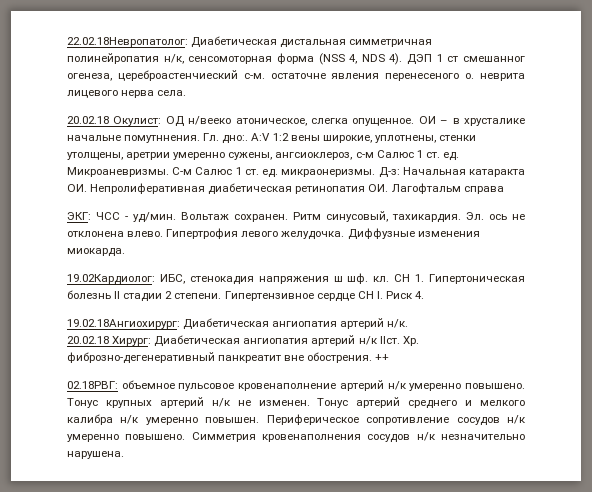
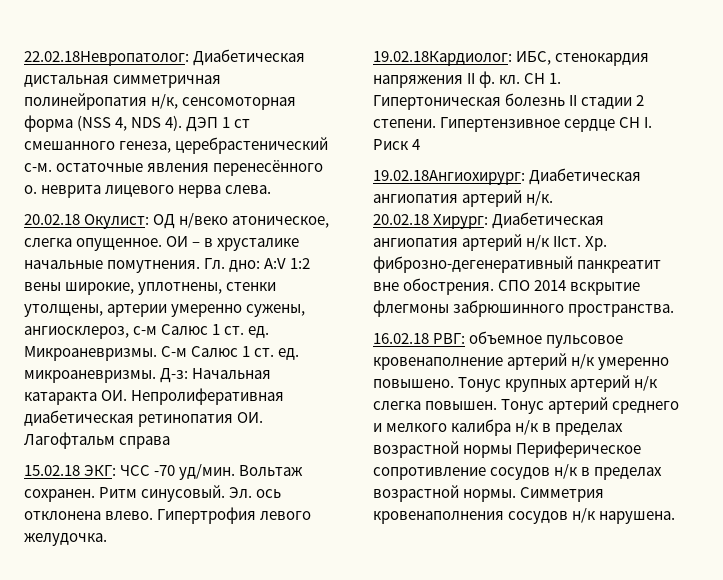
[462,56,525,62] [67,70,460,81] смешанног огенеза, цереброастенчиеский с-м. остаточне явления перенесеного -> [24,137,329,154] [24,160,324,176] смешанного генеза, церебрастенический с-м. остаточные явления перенесённого
[157,90,187,96] села. -> [225,185,272,194] слева.
[188,116,232,125] н/вееко -> [179,213,229,228] н/веко
[67,133,249,144] начальне помутннения. Гл. дно:. -> [24,258,261,273] начальные помутнения. Гл. дно:
[126,152,171,160] аретрии -> [107,304,168,317] артерии
[275,152,353,160] ангсиоклероз, -> [24,326,129,339] ангиосклероз,
[281,169,376,177] микраонеризмы. -> [24,370,156,383] микроаневризмы.
(504, 190) none -> [24,465,80,476] 15.02.18
[125,216,128,220] - -> [154,465,176,476] -70
[326,211,461,223] синусовый, тахикардия. -> [141,485,226,502] синусовый.
[512,214,525,220] не -> (282, 493) none
[347,228,480,240] [67,248,125,257] [67,273,369,285] Диффузные изменения миокарда. // 19.02Кардиолог: ИБС, стенокадия напряжения ш шф. -> [373,51,650,66] [373,71,496,88] // 19.02.18Кардиолог: ИБС, стенокардия напряжения II ф.
[415,291,425,299] 4. -> [412,139,421,150] 4
[375,354,390,361] [67,381,118,389] ++ // 02.18РВГ: -> [498,280,641,295] [373,300,675,317] [373,333,466,344] СПО 2014 вскрытие флегмоны забрюшинного пространства. // 16.02.18 РВГ:
[237,400,310,406] не изменен. -> [373,401,498,410] слегка повышен.
[145,414,526,426] [67,434,186,442] умеренно повышен. Периферическое сопротивление сосудов н/к умеренно повышено. -> [542,423,624,436] [373,441,642,458] [373,464,663,480] [373,485,517,502] в пределах возрастной нормы Периферическое сопротивление сосудов н/к в пределах возрастной нормы.
[440,434,525,440] незначительно -> (597, 515) none

